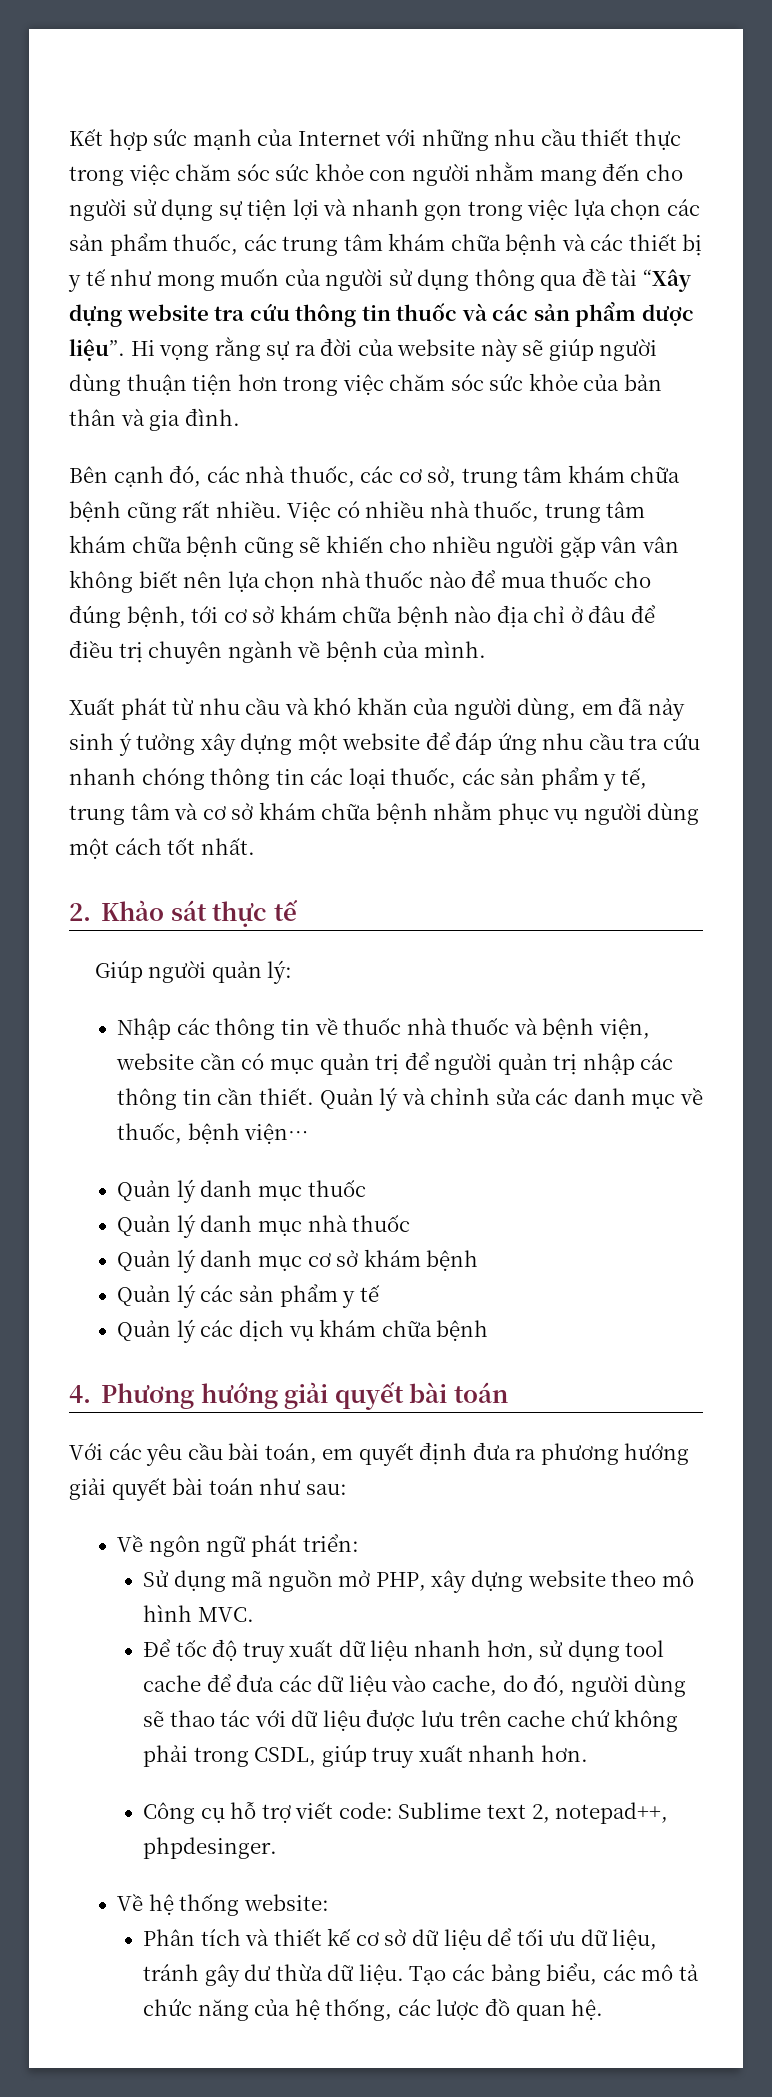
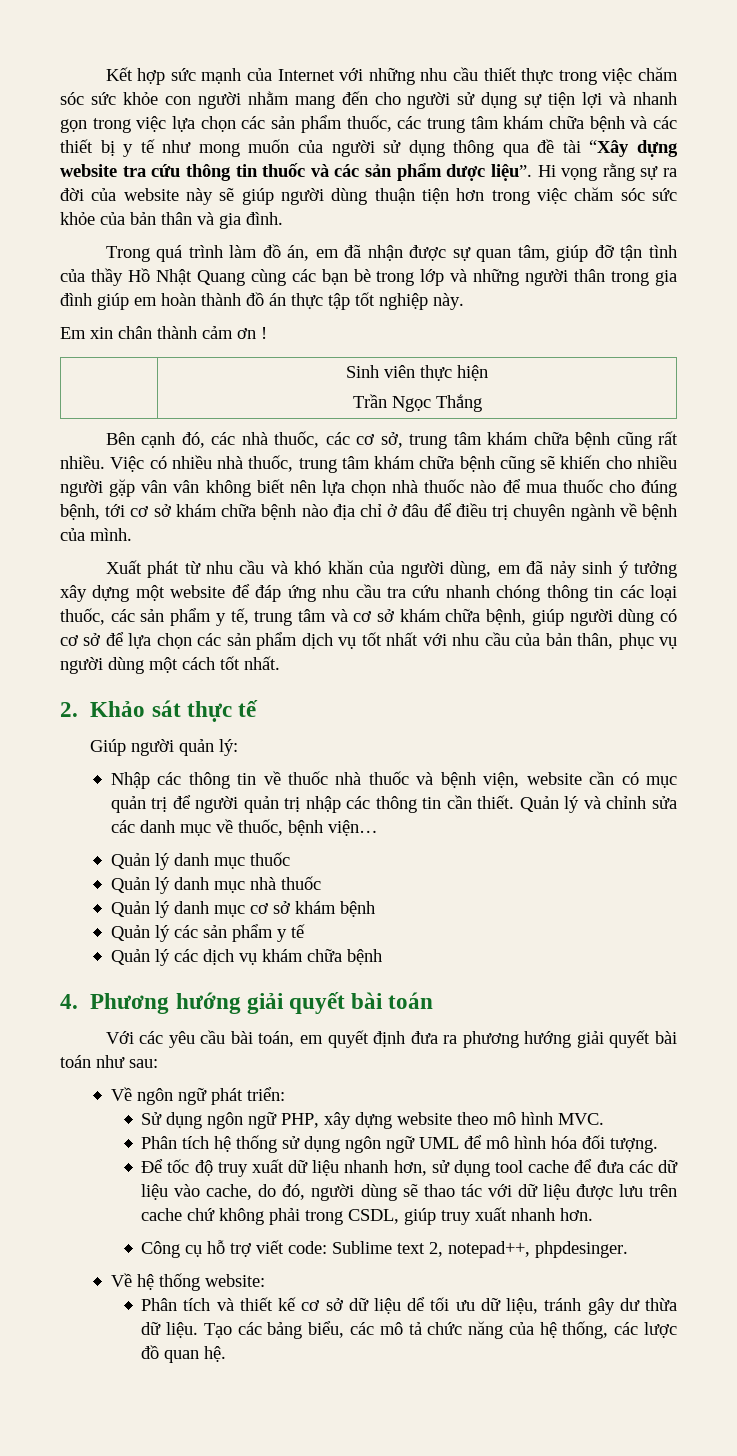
(240, 417) none -> [105,244,677,262] [60,268,677,286] [60,292,464,310] [60,326,267,339] [346,365,489,381] [352,394,482,412] // Trong quá trình làm đồ án, em đã nhận được sự quan tâm, giúp đỡ tận tình của thầy Hồ Nhật Quang cùng các bạn bè trong lớp và những người thân trong gia đình giúp em hoàn thành đồ án thực tập tốt nghiệp này. // Em xin chân thành cảm ơn ! // | Sinh viên thực hiện // Trần Ngọc Thắng
[375,801,493,824] bệnh nhằm -> [486,609,677,626] [60,632,614,650] bệnh, giúp người dùng có cơ sở để lựa chọn các sản phẩm dịch vụ tốt nhất với nhu cầu của bản thân,
[231,1570,371,1592] mã nguồn mở -> [207,1112,278,1129] ngôn ngữ
(254, 1614) none -> [141,1135,659,1153] // Phân tích hệ thống sử dụng ngôn ngữ UML để mô hình hóa đối tượng.

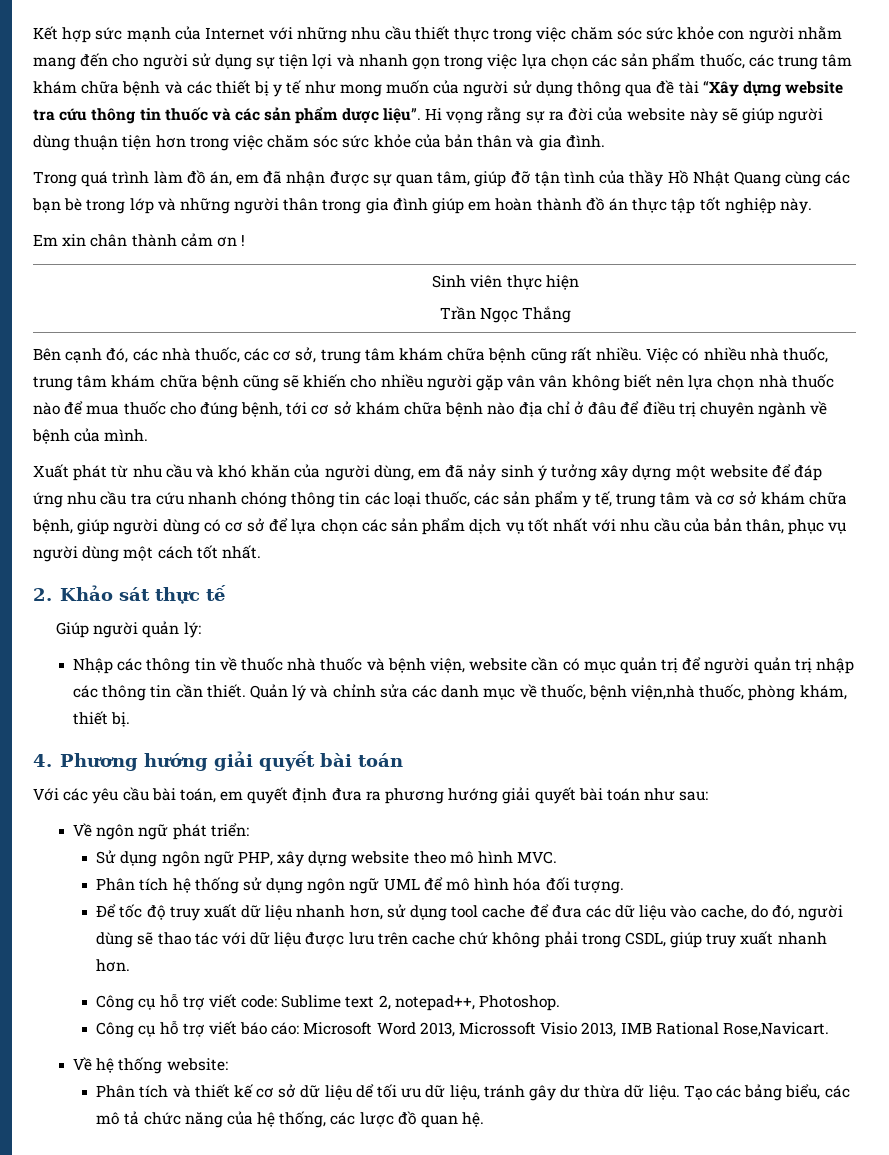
[327,820,378,836] [110,852,290,870] [110,876,321,894] [110,901,375,918] [110,924,305,942] [110,949,382,966] viện… // Quản lý danh mục thuốc // Quản lý danh mục nhà thuốc // Quản lý danh mục cơ sở khám bệnh // Quản lý các sản phẩm y tế // Quản lý các dịch vụ khám chữa bệnh -> [631,684,847,701] [73,711,131,727] viện,nhà thuốc, phòng khám, thiết bị.
[535,1241,629,1258] phpdesinger. -> [479,995,561,1011] [96,1021,829,1038] Photoshop. // Công cụ hỗ trợ viết báo cáo: Microsoft Word 2013, Microssoft Visio 2013, IMB Rational Rose,Navicart.

